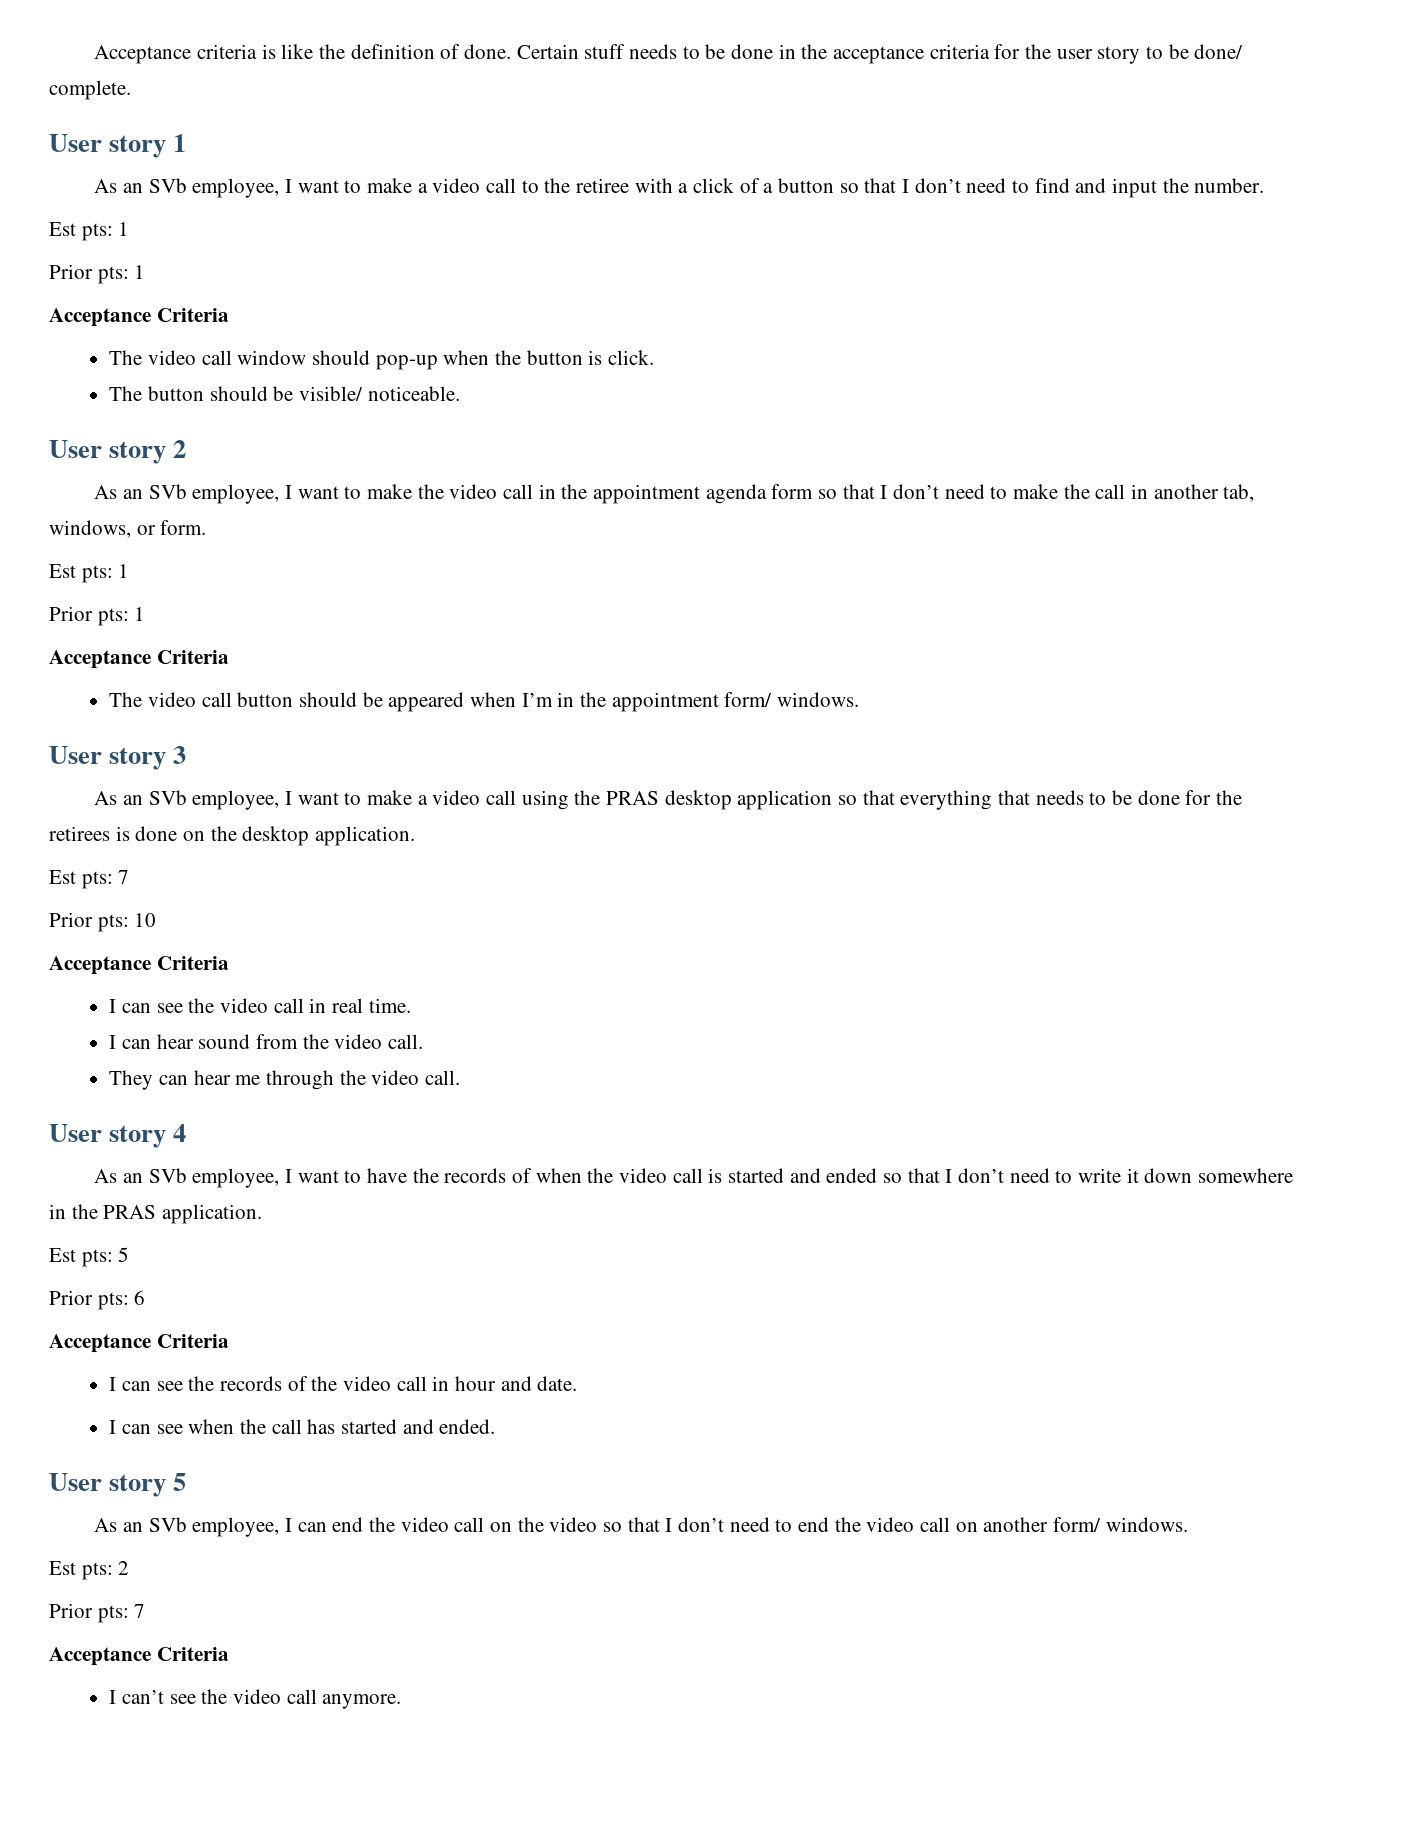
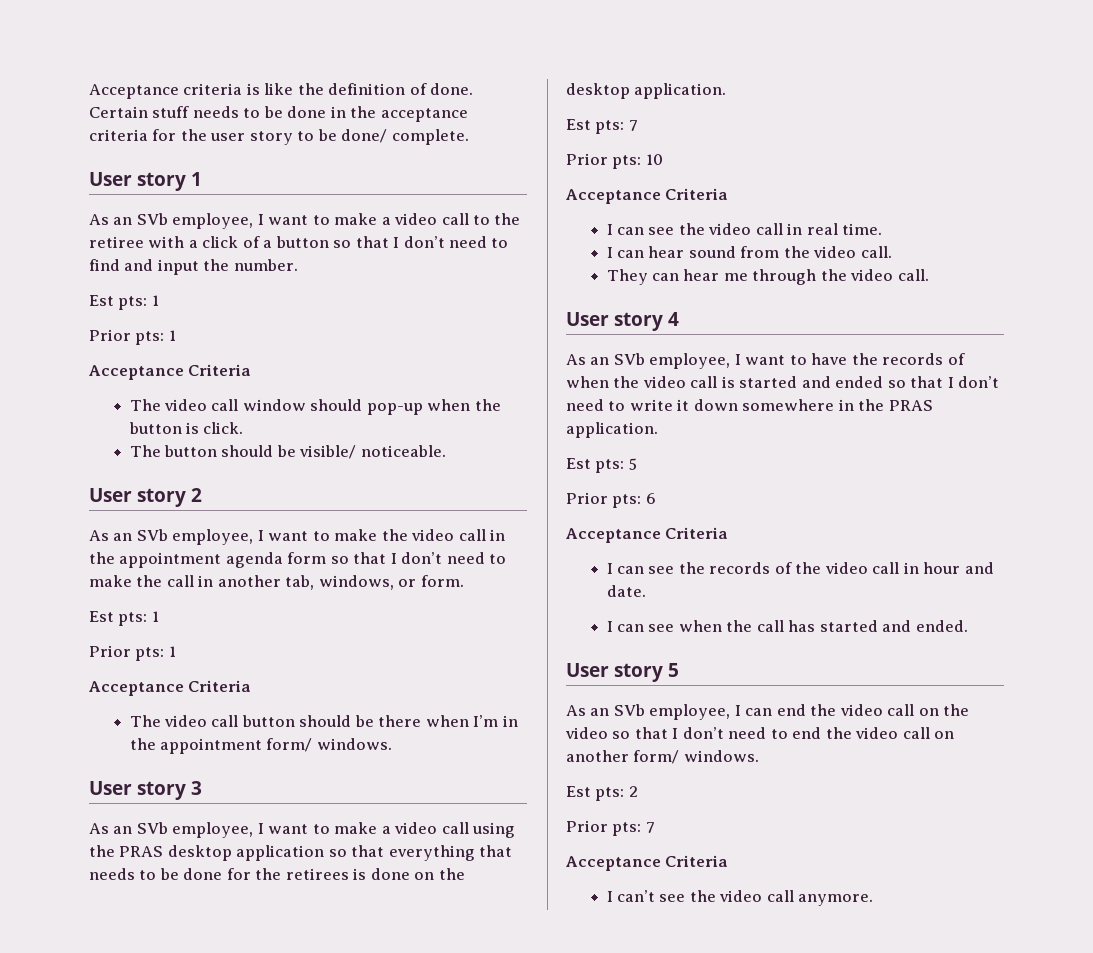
[388,692,465,712] appeared -> [378,715,422,727] there

